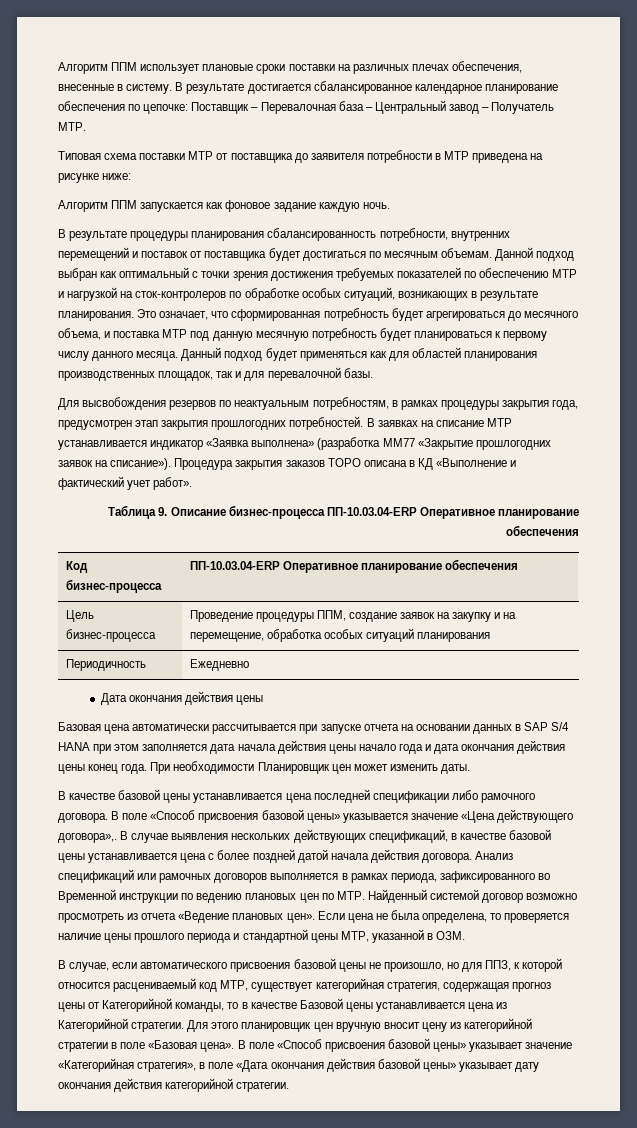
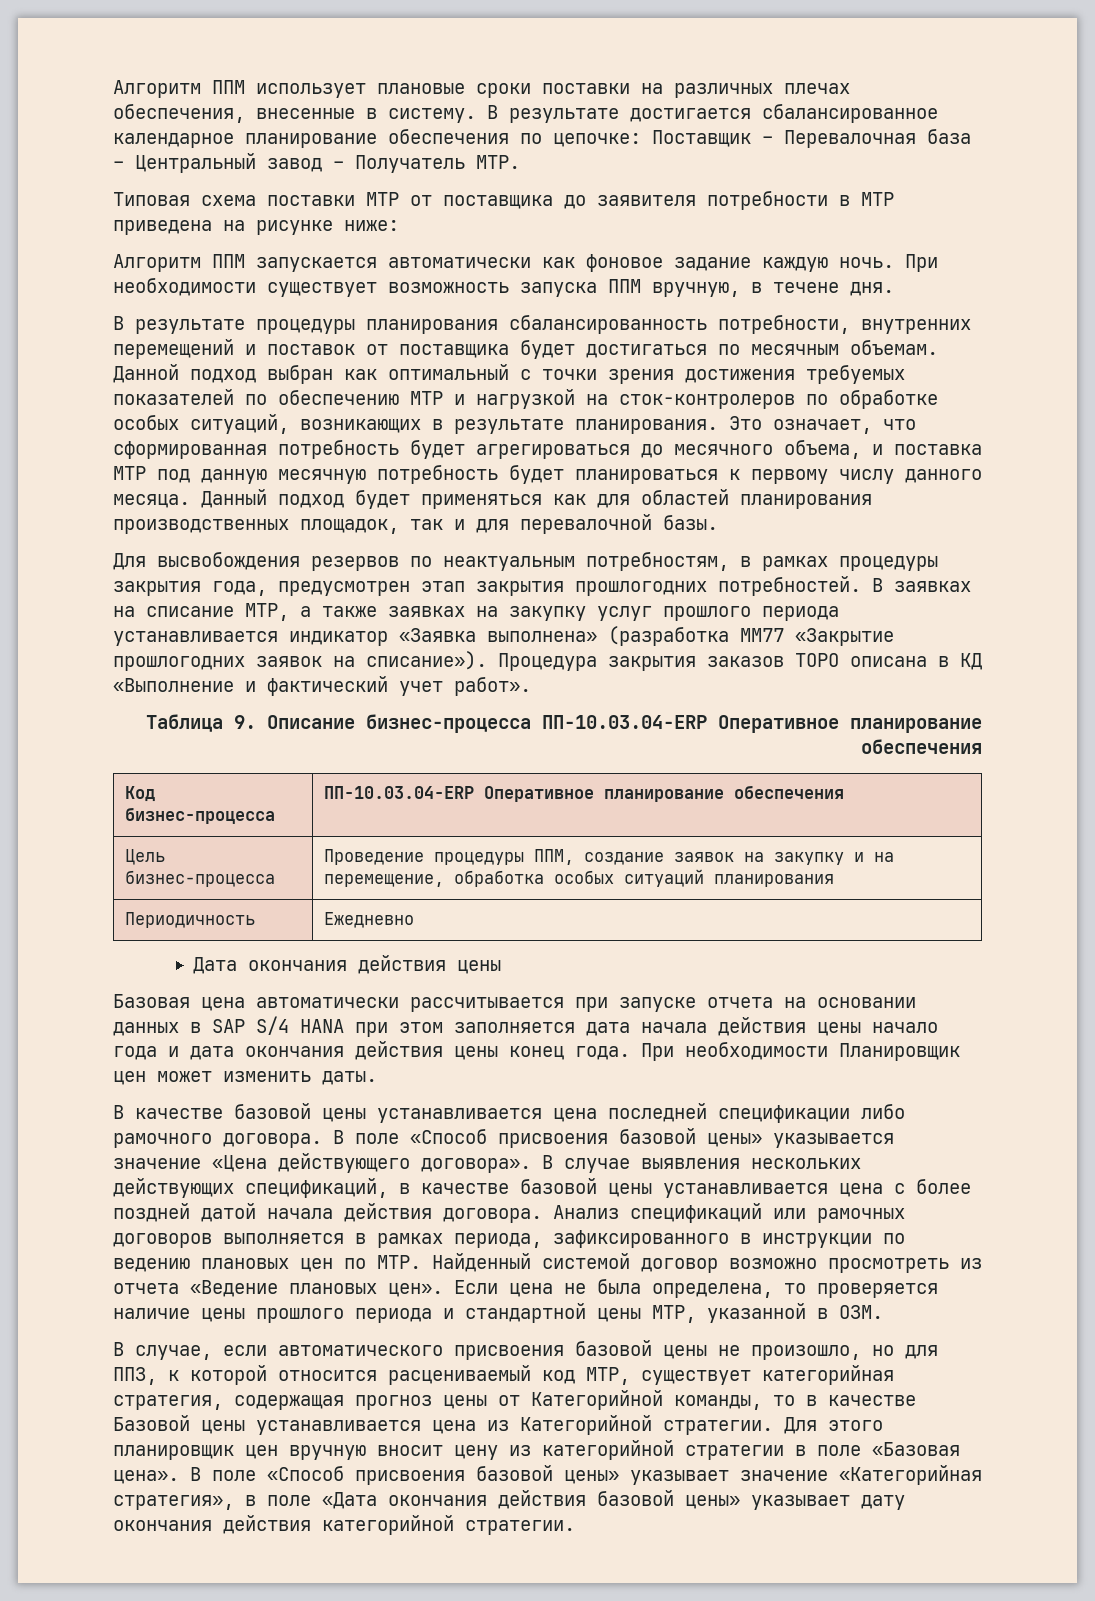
(204, 207) none -> [388,257,531,268] автоматически
(390, 205) none -> [905,254,938,272] [113,278,894,297] При необходимости существует возможность запуска ППМ вручную, в течене дня.
[486,418,512,427] МТР -> [245,603,839,621] МТР, а также заявках на закупку услуг прошлого периода
[58,833,117,843] договора»,. -> [421,1158,531,1173] договора».
[537,873,550,880] [58,889,116,903] во Временной -> [740,1233,751,1244] в

